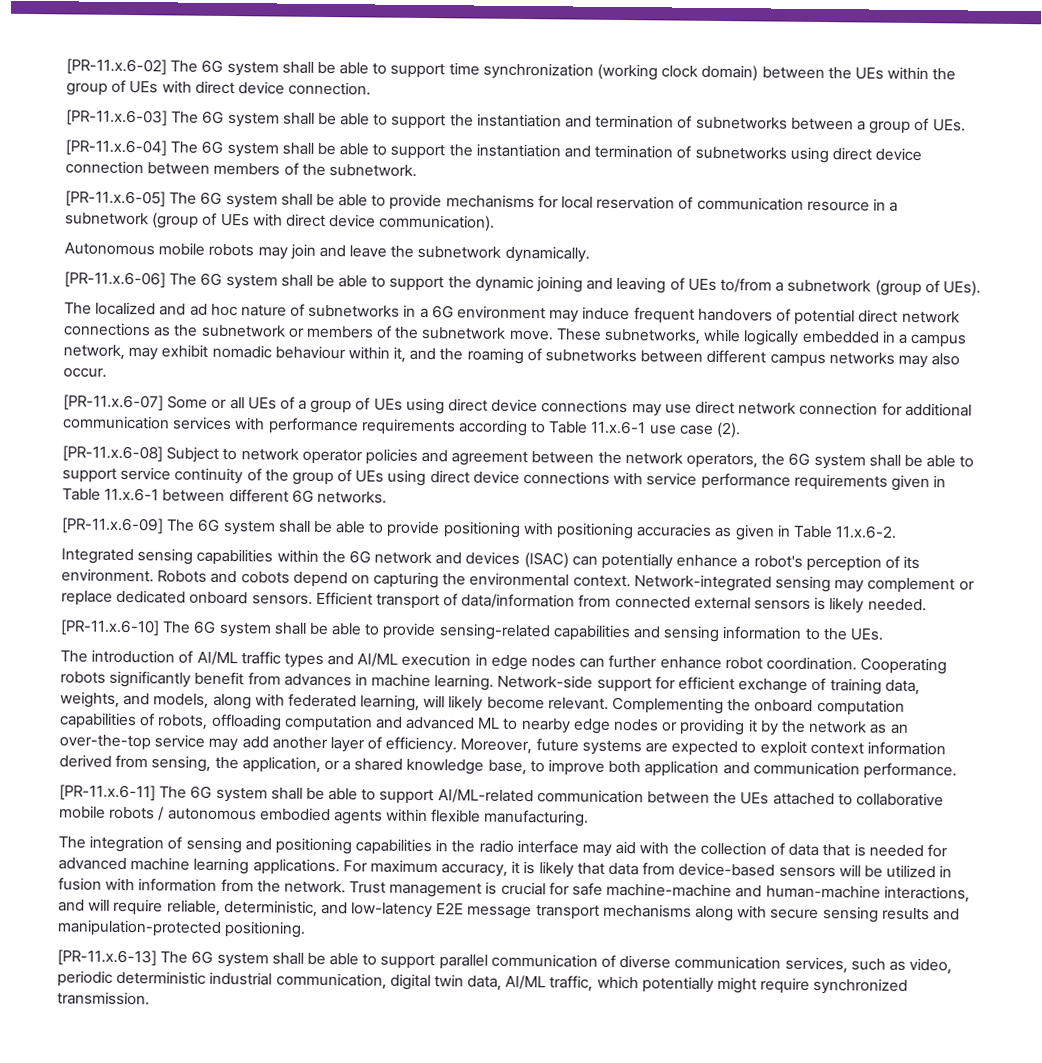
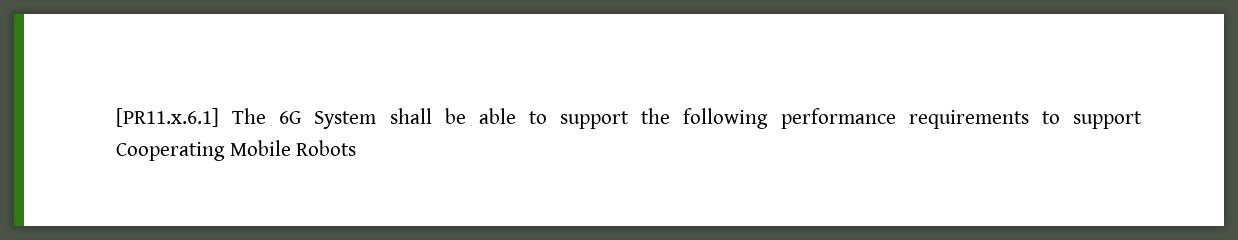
[66,58,957,82] [66,79,372,96] [66,109,966,134] [65,139,923,164] [65,160,417,177] [65,190,899,212] [65,212,496,232] [64,242,590,263] [64,271,981,297] [64,301,960,326] [63,322,968,348] [63,344,961,369] [63,367,107,378] [63,394,972,417] [63,415,742,439] [62,445,975,470] [62,466,947,492] [62,487,387,504] [61,517,898,541] [61,548,921,572] [61,568,975,594] [61,589,927,614] [60,619,884,643] [60,649,948,675] [60,670,920,696] [60,691,905,716] [59,712,909,736] [59,734,946,757] [59,754,957,780] [59,784,944,807] [59,805,590,827] [58,835,948,858] [58,857,953,879] [58,877,970,903] [58,898,960,923] [57,919,307,938] [57,949,953,975] [57,970,909,995] [57,991,150,1006] [PR-11.x.6-02] The 6G system shall be able to support time synchronization (working clock domain) between the UEs within the group of UEs with direct device connection. // [PR-11.x.6-03] The 6G system shall be able to support the instantiation and termination of subnetworks between a group of UEs. // [PR-11.x.6-04] The 6G system shall be able to support the instantiation and termination of subnetworks using direct device connection between members of the subnetwork. // [PR-11.x.6-05] The 6G system shall be able to provide mechanisms for local reservation of communication resource in a subnetwork (group of UEs with direct device communication). // Autonomous mobile robots may join and leave the subnetwork dynamically. // [PR-11.x.6-06] The 6G system shall be able to support the dynamic joining and leaving of UEs to/from a subnetwork (group of UEs). // The localized and ad hoc nature of subnetworks in a 6G environment may induce frequent handovers of potential direct network connections as the subnetwork or members of the subnetwork move. These subnetworks, while logically embedded in a campus network, may exhibit nomadic behaviour within it, and the roaming of subnetworks between different campus networks may also occur. // [PR-11.x.6-07] Some or all UEs of a group of UEs using direct device connections may use direct network connection for additional communication services with performance requirements according to Table 11.x.6-1 use case (2). // [PR-11.x.6-08] Subject to network operator policies and agreement between the network operators, the 6G system shall be able to support service continuity of the group of UEs using direct device connections with service performance requirements given in Table 11.x.6-1 between different 6G networks. // [PR-11.x.6-09] The 6G system shall be able to provide positioning with positioning accuracies as given in Table 11.x.6-2. // Integrated sensing capabilities within the 6G network and devices (ISAC) can potentially enhance a robot's perception of its environment. Robots and cobots depend on capturing the environmental context. Network-integrated sensing may complement or replace dedicated onboard sensors. Efficient transport of data/information from connected external sensors is likely needed. // [PR-11.x.6-10] The 6G system shall be able to provide sensing-related capabilities and sensing information to the UEs. // The introduction of AI/ML traffic types and AI/ML execution in edge nodes can further enhance robot coordination. Cooperating robots significantly benefit from advances in machine learning. Network-side support for efficient exchange of training data, weights, and models, along with federated learning, will likely become relevant. Complementing the onboard computation capabilities of robots, offloading computation and advanced ML to nearby edge nodes or providing it by the network as an over-the-top service may add another layer of efficiency. Moreover, future systems are expected to exploit context information derived from sensing, the application, or a shared knowledge base, to improve both application and communication performance. // [PR-11.x.6-11] The 6G system shall be able to support AI/ML-related communication between the UEs attached to collaborative mobile robots / autonomous embodied agents within flexible manufacturing. // The integration of sensing and positioning capabilities in the radio interface may aid with the collection of data that is needed for advanced machine learning applications. For maximum accuracy, it is likely that data from device-based sensors will be utilized in fusion with information from the network. Trust management is crucial for safe machine-machine and human-machine interactions, and will require reliable, deterministic, and low-latency E2E message transport mechanisms along with secure sensing results and manipulation-protected positioning. // [PR-11.x.6-13] The 6G system shall be able to support parallel communication of diverse communication services, such as video, periodic deterministic industrial communication, digital twin data, AI/ML traffic, which potentially might require synchronized transmission. -> [116,108,1142,129] [116,140,357,161] [PR11.x.6.1] The 6G System shall be able to support the following performance requirements to support Cooperating Mobile Robots

